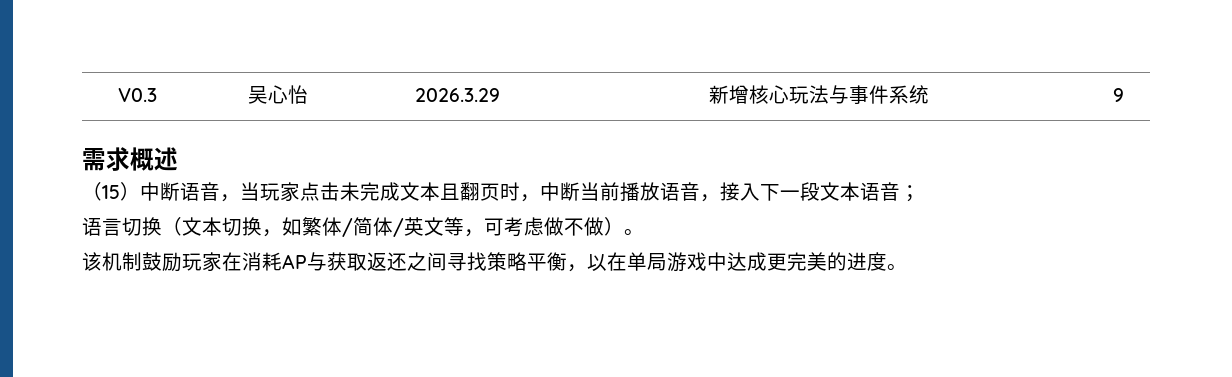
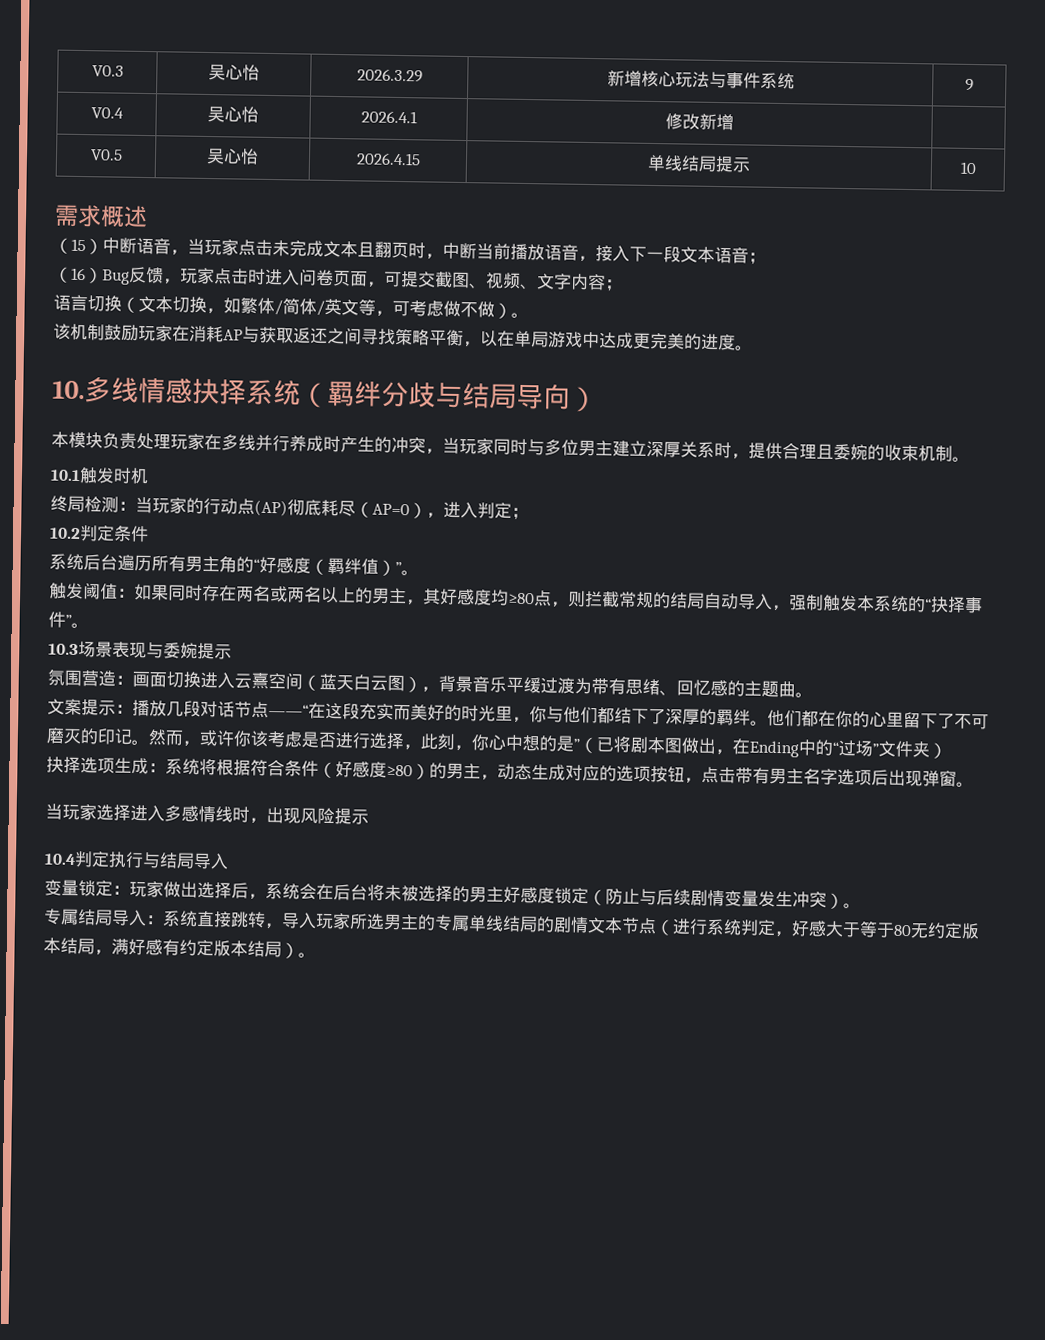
(1124, 95) none -> [90,107,124,119] [207,105,259,123] [360,110,418,124] [665,113,734,131] [89,149,123,161] [206,147,259,165] [355,152,421,166] [647,154,751,173] [959,161,977,175] // V0.4 | 吴心怡 | 2026.4.1 | 修改新增 | // V0.5 | 吴心怡 | 2026.4.15 | 单线结局提示 | 10
(920, 193) none -> [54,266,623,292] // （16）Bug反馈，玩家点击时进入问卷页面，可提交截图、视频、文字内容；
(907, 267) none -> [52,376,598,413] [51,431,970,462] [50,467,149,485] [50,495,529,521] [50,525,149,543] [49,553,419,576] [49,582,983,614] [48,611,89,629] [48,641,232,660] [47,669,813,698] [47,698,989,730] [46,727,947,759] [46,756,974,788] [45,803,369,825] [44,850,229,870] [44,879,861,910] [43,908,980,940] [43,937,316,959] // 10.多线情感抉择系统（羁绊分歧与结局导向） // 本模块负责处理玩家在多线并行养成时产生的冲突，当玩家同时与多位男主建立深厚关系时，提供合理且委婉的收束机制。 // 10.1触发时机 // 终局检测：当玩家的行动点(AP)彻底耗尽（AP=0），进入判定； // 10.2判定条件 // 系统后台遍历所有男主角的“好感度（羁绊值）”。 // 触发阈值：如果同时存在两名或两名以上的男主，其好感度均≥80点，则拦截常规的结局自动导入，强制触发本系统的“抉择事件”。 // 10.3场景表现与委婉提示 // 氛围营造：画面切换进入云熹空间（蓝天白云图），背景音乐平缓过渡为带有思绪、回忆感的主题曲。 // 文案提示：播放几段对话节点——“在这段充实而美好的时光里，你与他们都结下了深厚的羁绊。他们都在你的心里留下了不可磨灭的印记。然而，或许你该考虑是否进行选择，此刻，你心中想的是”（已将剧本图做出，在Ending中的“过场”文件夹） // 抉择选项生成：系统将根据符合条件（好感度≥80）的男主，动态生成对应的选项按钮，点击带有男主名字选项后出现弹窗。 // 当玩家选择进入多感情线时，出现风险提示 // 10.4判定执行与结局导入 // 变量锁定：玩家做出选择后，系统会在后台将未被选择的男主好感度锁定（防止与后续剧情变量发生冲突）。 // 专属结局导入：系统直接跳转，导入玩家所选男主的专属单线结局的剧情文本节点（进行系统判定，好感大于等于80无约定版本结局，满好感有约定版本结局）。

